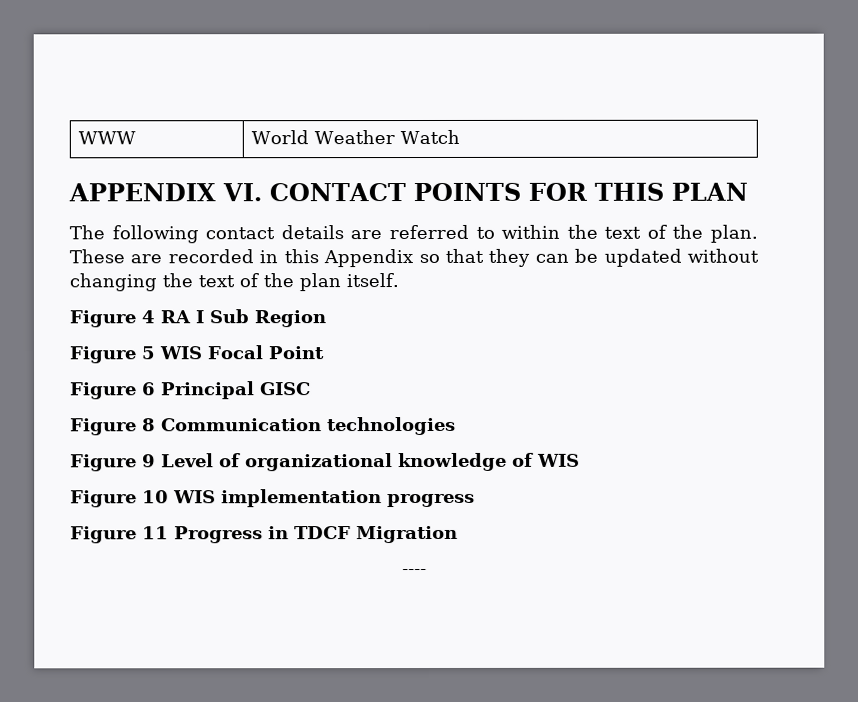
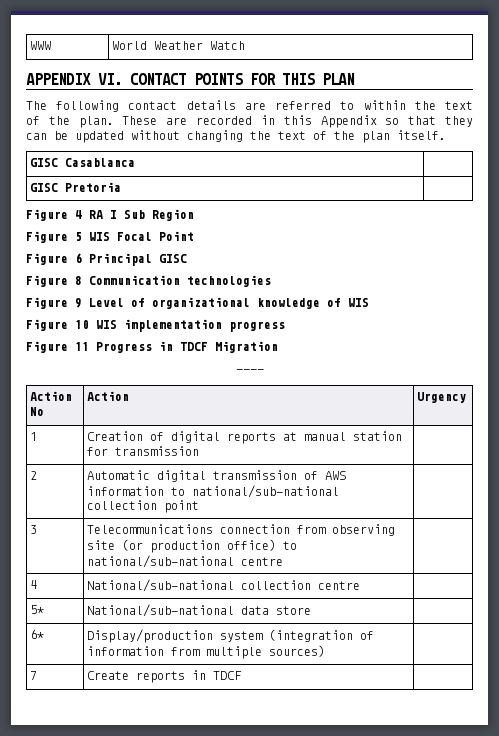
(399, 280) none -> [30,158,136,167] [30,182,122,192] // GISC Casablanca | // GISC Pretoria |
(427, 572) none -> [30,391,73,401] [30,407,45,416] [87,391,130,401] [417,392,467,403] [30,432,38,441] [87,431,403,444] [87,446,200,456] [30,471,38,480] [87,470,347,482] [87,485,340,498] [87,500,200,513] [30,525,38,534] [87,524,396,536] [87,539,298,553] [87,555,284,568] [30,580,38,589] [87,579,361,592] [30,605,45,614] [87,604,312,617] [30,629,45,639] [87,629,375,643] [87,645,326,659] [30,671,38,680] [87,670,243,683] // Action No | Action | Urgency // 1 | Creation of digital reports at manual station for transmission | // 2 | Automatic digital transmission of AWS information to national/sub-national collection point | // 3 | Telecommunications connection from observing site (or production office) to national/sub-national centre | // 4 | National/sub-national collection centre | // 5* | National/sub-national data store | // 6* | Display/production system (integration of information from multiple sources) | // 7 | Create reports in TDCF |

